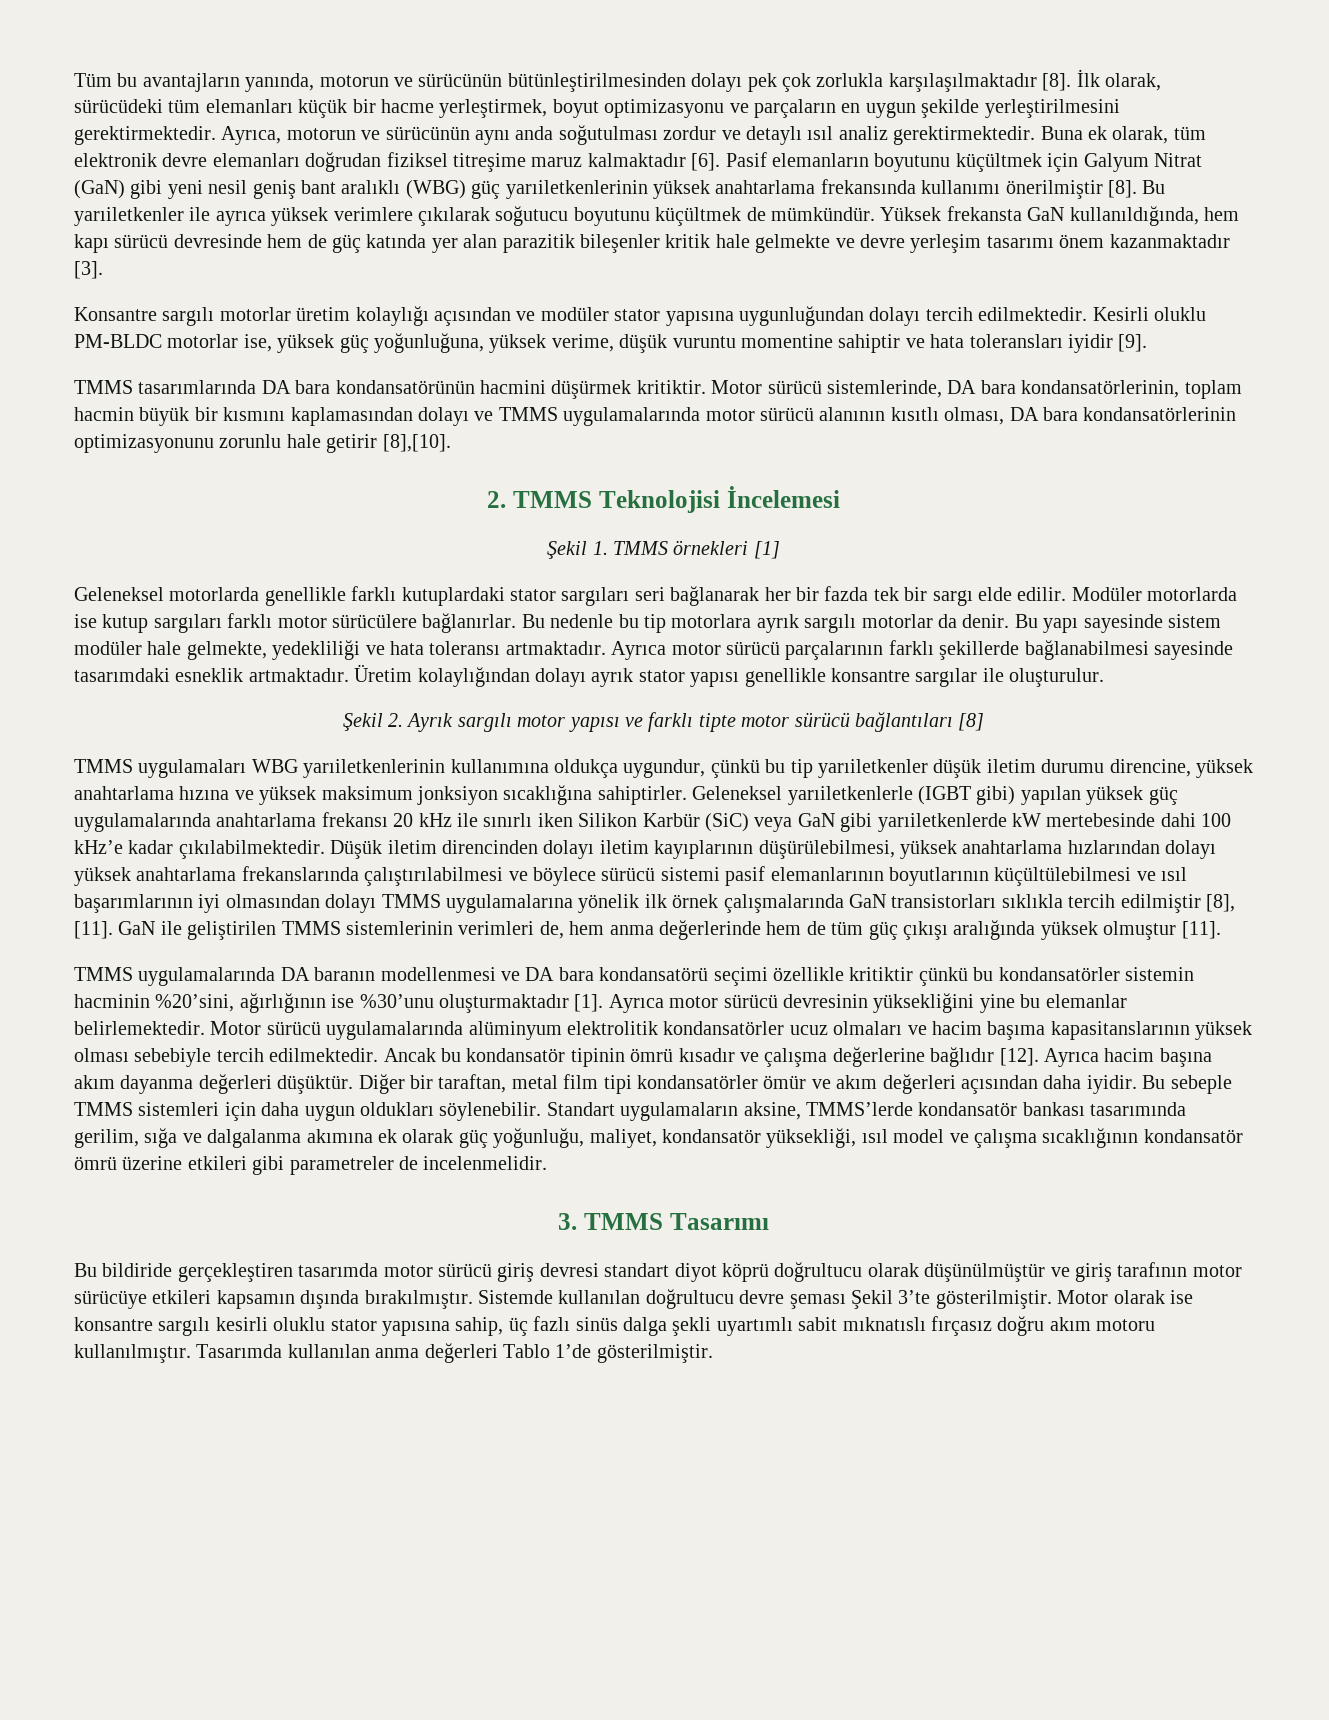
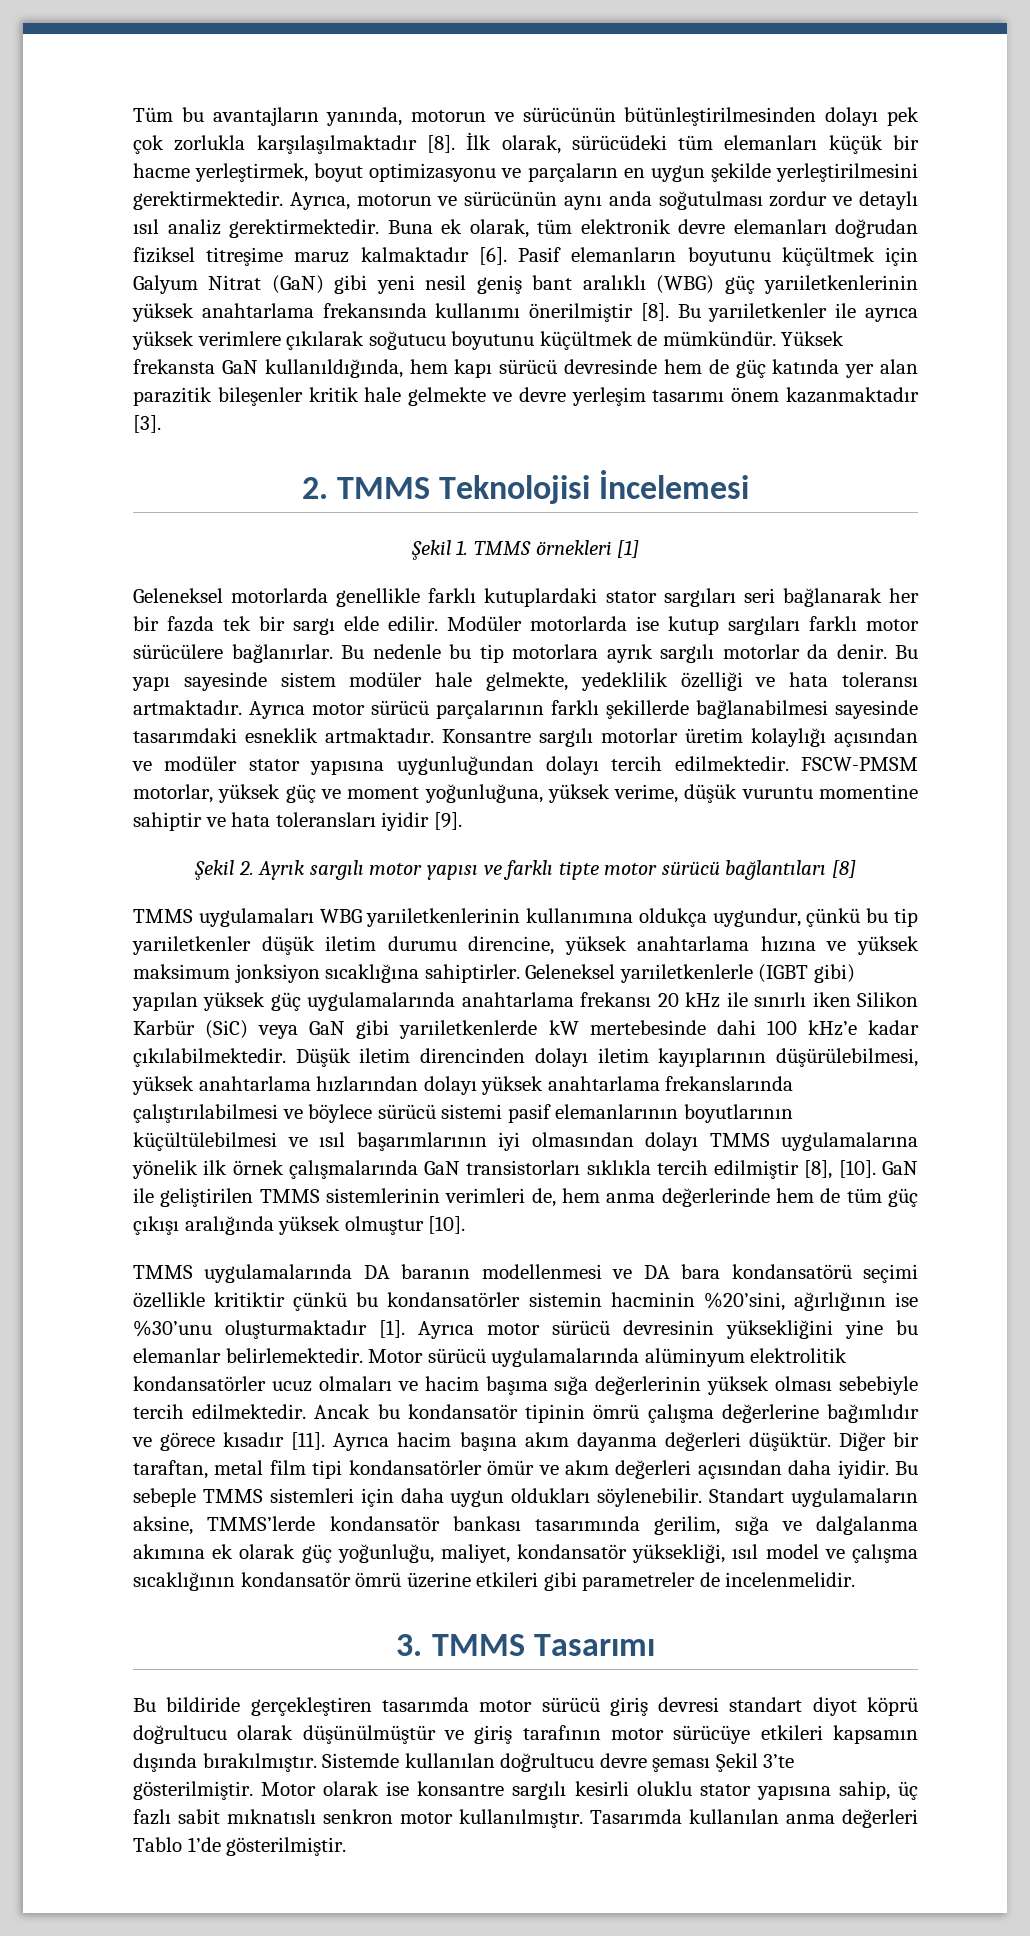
[74,306,1206,326] [74,333,1148,353] [74,380,1242,399] [74,407,1237,426] [74,434,451,453] // Konsantre sargılı motorlar üretim kolaylığı açısından ve modüler stator yapısına uygunluğundan dolayı tercih edilmektedir. Kesirli oluklu PM-BLDC motorlar ise, yüksek güç yoğunluğuna, yüksek verime, düşük vuruntu momentine sahiptir ve hata toleransları iyidir [9]. // TMMS tasarımlarında DA bara kondansatörünün hacmini düşürmek kritiktir. Motor sürücü sistemlerinde, DA bara kondansatörlerinin, toplam hacmin büyük bir kısmını kaplamasından dolayı ve TMMS uygulamalarında motor sürücü alanının kısıtlı olması, DA bara kondansatörlerinin optimizasyonunu zorunlu hale getirir [8],[10]. -> (161, 424) none
[272,640,361,660] yedekliliği -> [580,672,743,691] yedeklilik özelliği
[354,664,1105,687] Üretim kolaylığından dolayı ayrık stator yapısı genellikle konsantre sargılar ile oluşturulur. -> [442,728,918,747] [132,756,918,775] [133,784,918,803] [133,812,462,831] Konsantre sargılı motorlar üretim kolaylığı açısından ve modüler stator yapısına uygunluğundan dolayı tercih edilmektedir. FSCW-PMSM motorlar, yüksek güç ve moment yoğunluğuna, yüksek verime, düşük vuruntu momentine sahiptir ve hata toleransları iyidir [9].
[74,921,113,939] [11]. -> [838,1160,876,1178] [10].
[1181,921,1221,939] [11]. -> [428,1216,466,1234] [10].
[1050,1021,1190,1040] kapasitanslarının -> [554,1376,702,1395] sığa değerlerinin
[678,1047,1039,1067] kısadır ve çalışma değerlerine bağlıdır [12]. -> [647,1404,919,1423] [132,1432,326,1451] çalışma değerlerine bağımlıdır ve görece kısadır [11].
[575,1316,1156,1336] sinüs dalga şekli uyartımlı sabit mıknatıslı fırçasız doğru akım motoru -> [178,1809,453,1824] sabit mıknatıslı senkron motor

